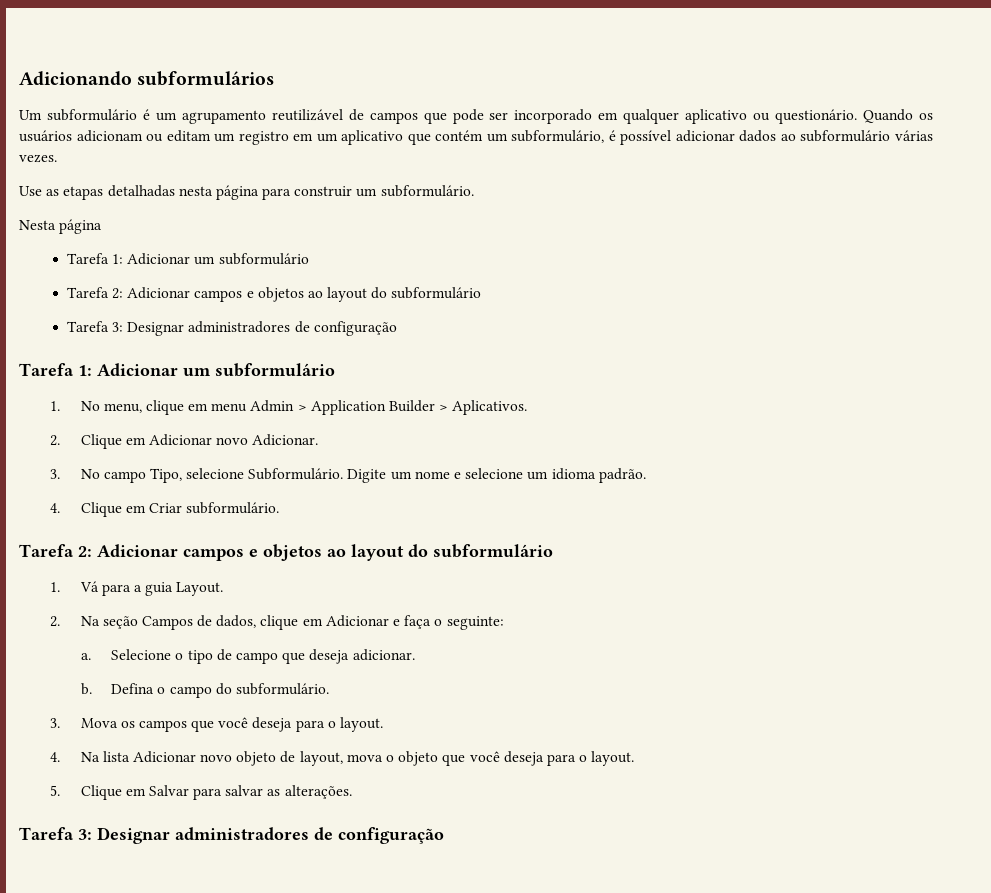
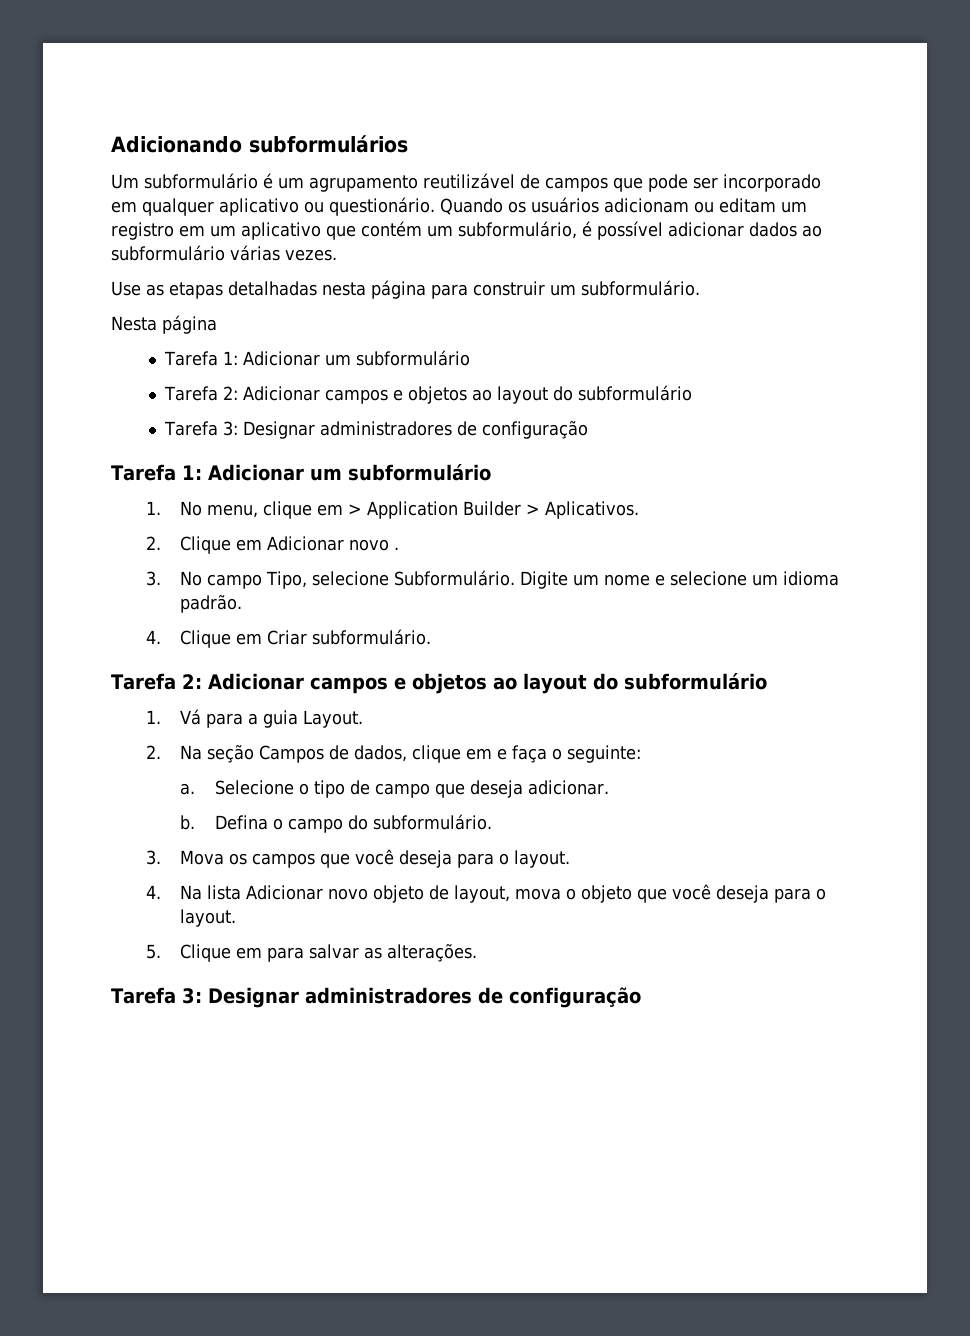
[211,400,295,412] menu Admin -> (344, 510) none
[252,434,319,446] Adicionar. -> [394,547,400,550] .
[325,615,389,627] Adicionar -> (493, 754) none
[148,785,189,796] Salvar -> (263, 953) none

